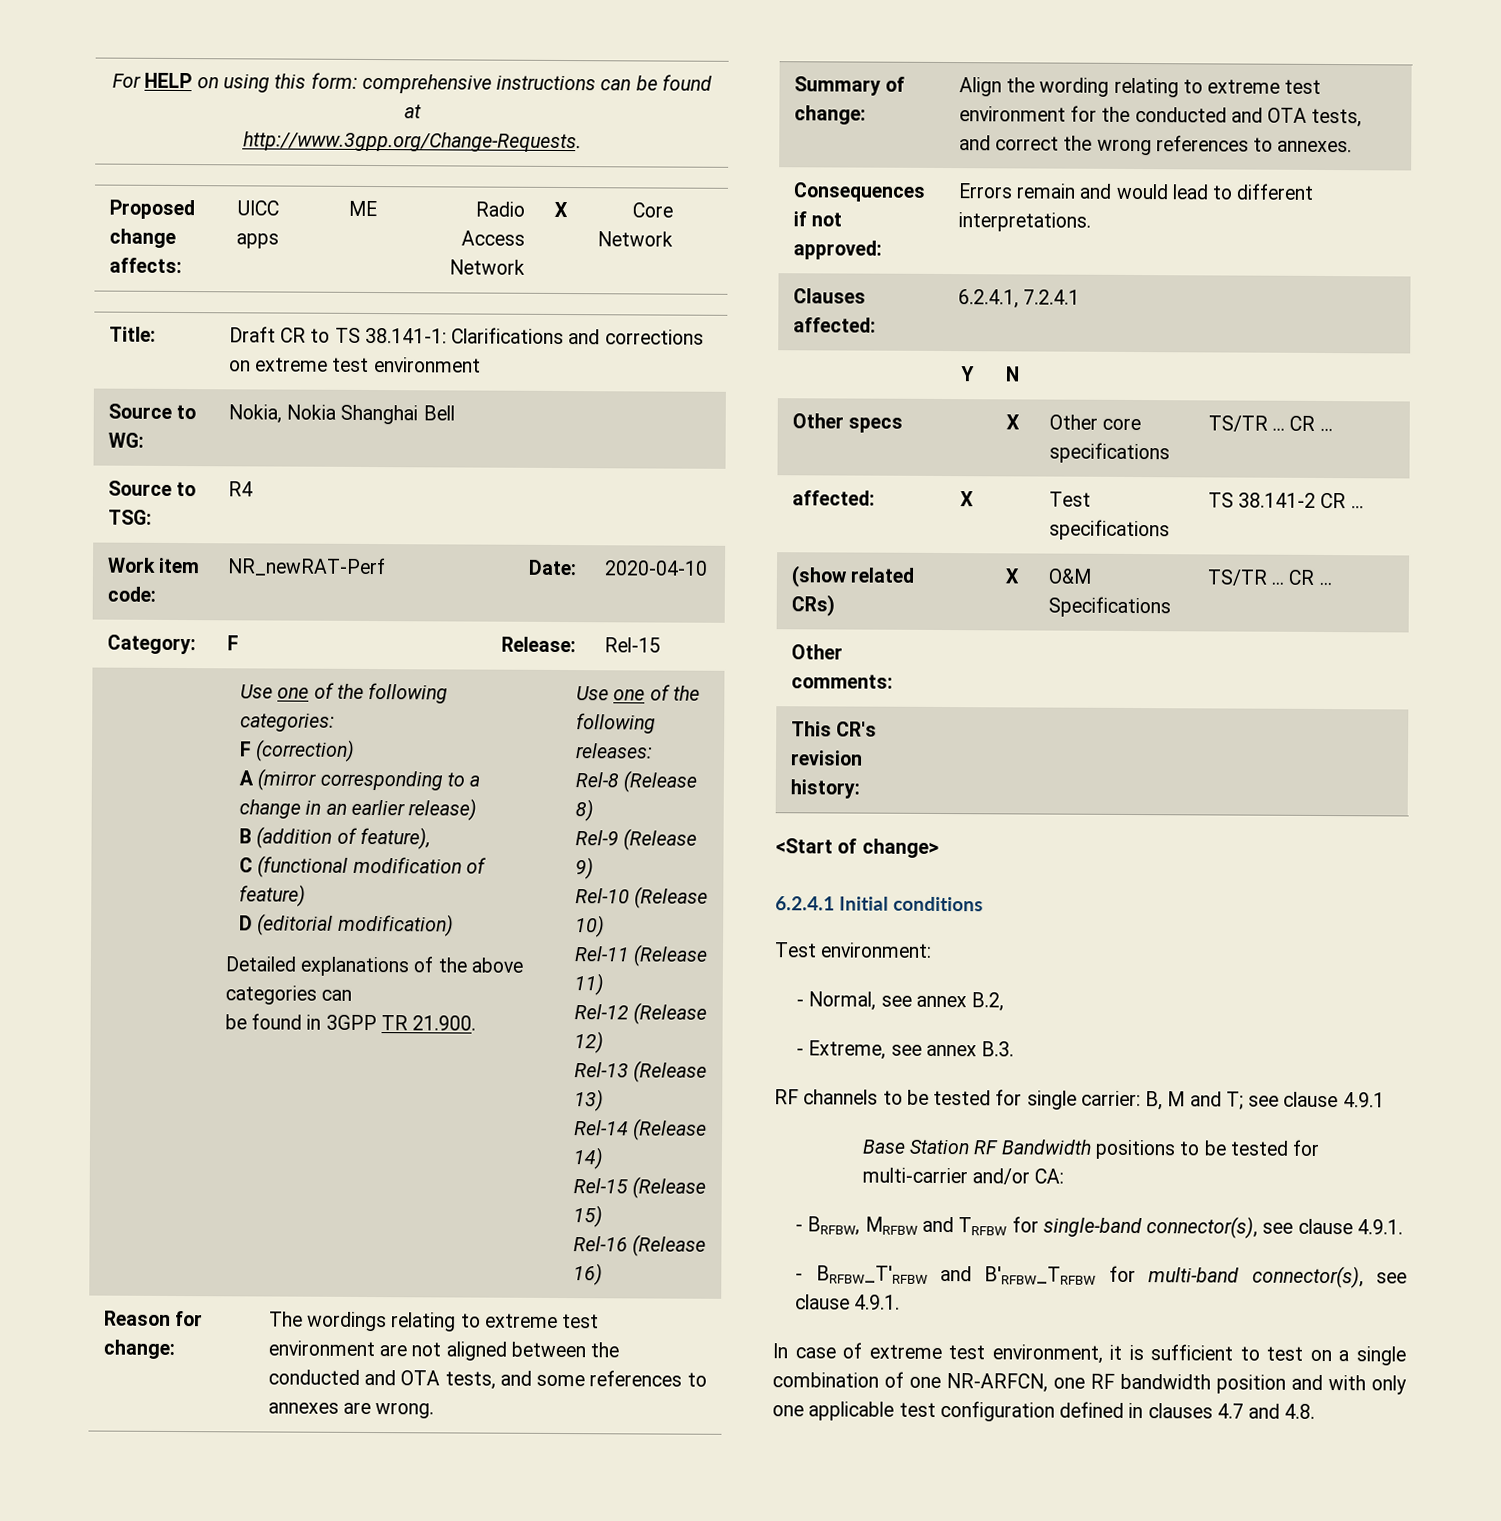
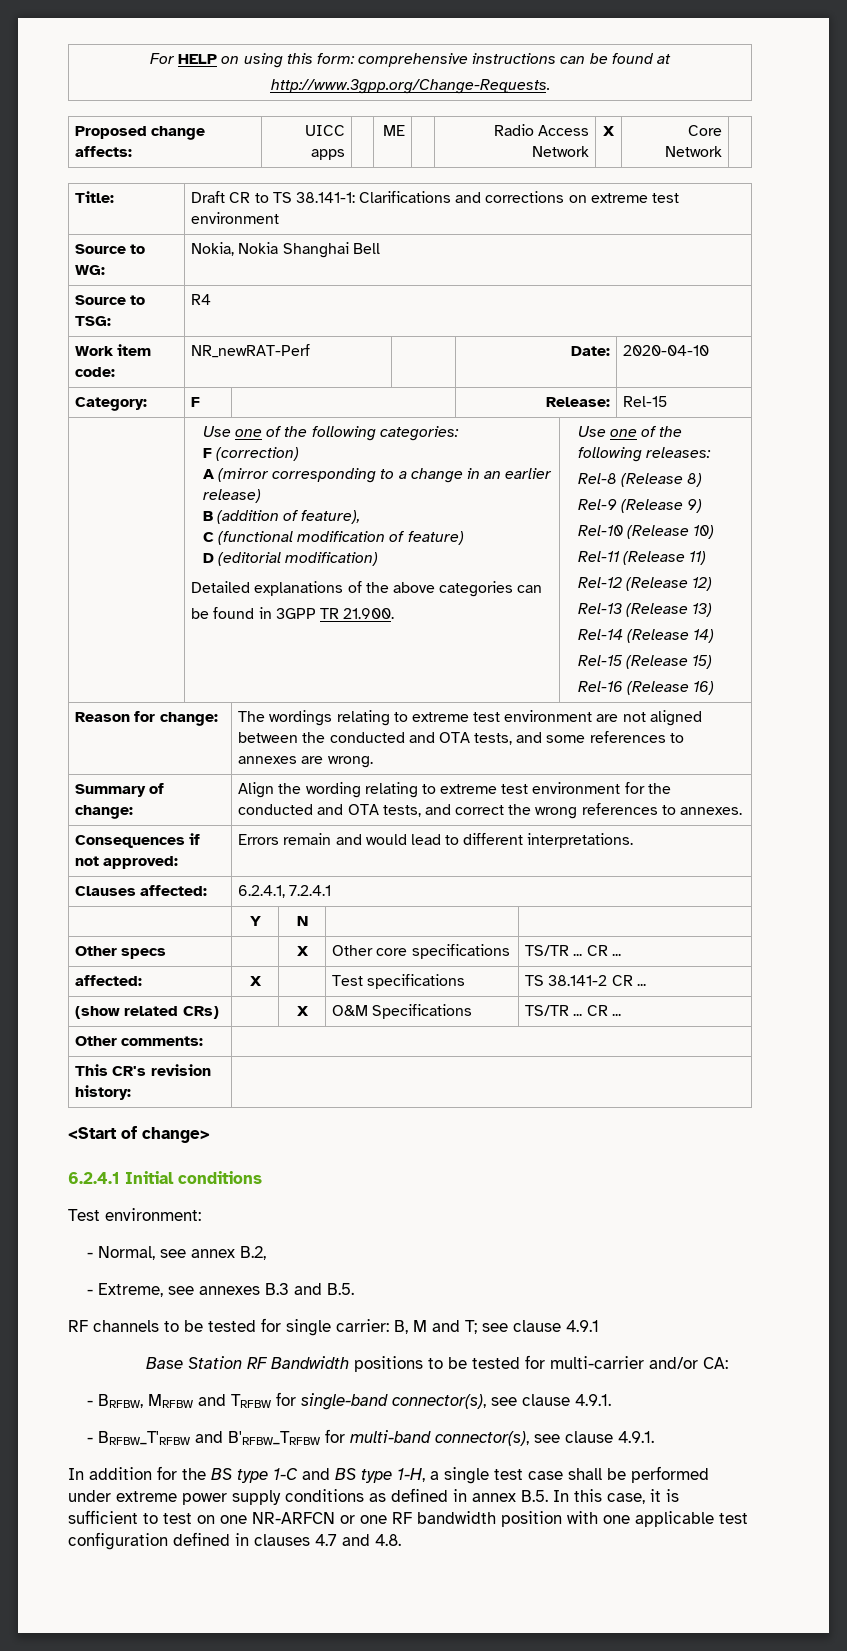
[926,1041,1015,1057] annex B.3. -> [199,1283,355,1295] annexes B.3 and B.5.
[794,1342,1103,1364] case of extreme test environment, -> [89,1466,709,1484] [68,1488,645,1505] addition for the BS type 1-C and BS type 1-H, a single test case shall be performed under extreme power supply conditions as defined in annex B.5. In this case,
[1338,1346,1406,1366] [772,1371,1048,1393] a single combination of one NR-ARFCN, -> [220,1512,355,1524] one NR-ARFCN or
[1291,1374,1407,1395] and with only -> [567,1511,598,1524] with

